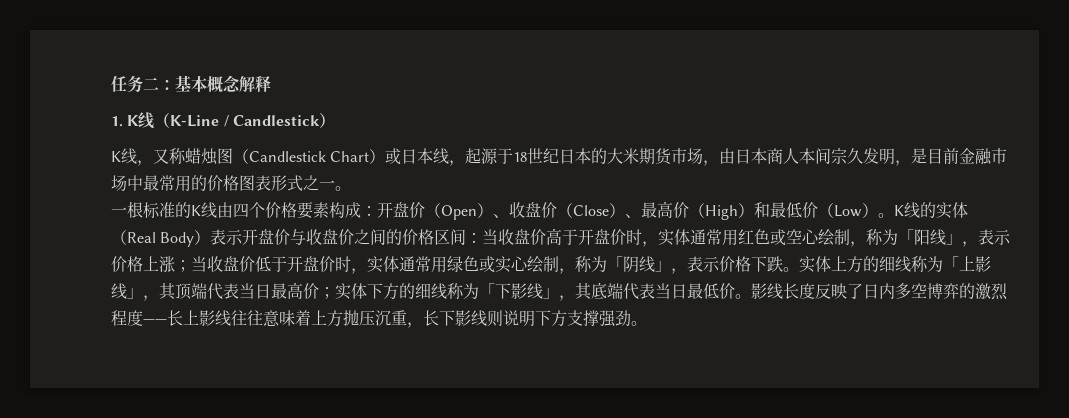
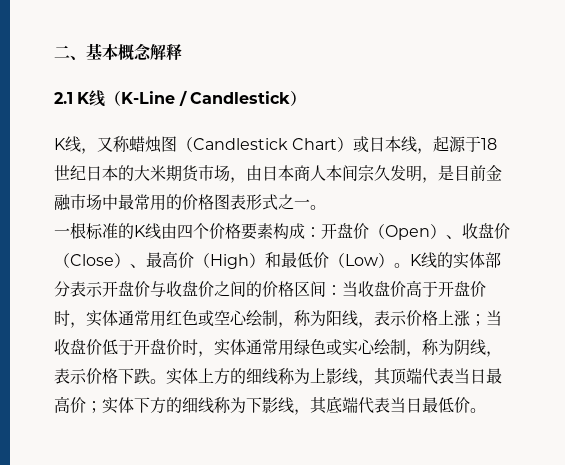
[111,75,175,93] 任务二： -> [54,45,86,60] 二、
[111,116,123,127] 1. -> [54,92,73,104] 2.1
[111,230,211,247] （Real Body） -> [485,252,501,268] [54,281,70,297] 部分
[898,229,963,245] 「阳线」 -> [326,310,358,326] 阳线
[607,256,671,272] 「阴线」 -> [454,339,486,355] 阴线
[943,256,991,272] [111,283,143,299] 「上影线」 -> [310,368,358,384] 上影线
[479,283,559,299] 「下影线」 -> [246,397,294,413] 下影线
[751,283,1008,300] [111,310,647,328] 影线长度反映了日内多空博弈的激烈程度——长上影线往往意味着上方抛压沉重，长下影线则说明下方支撑强劲。 -> (486, 410) none

